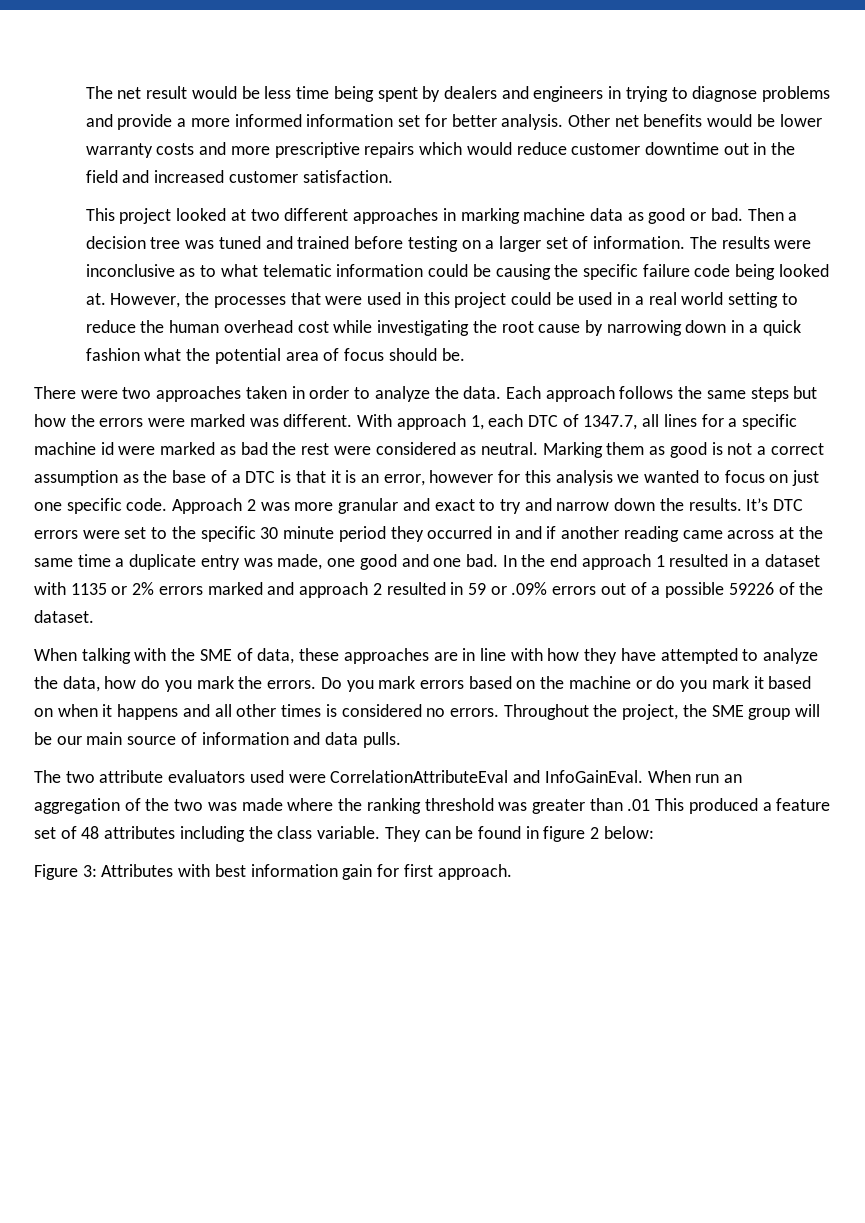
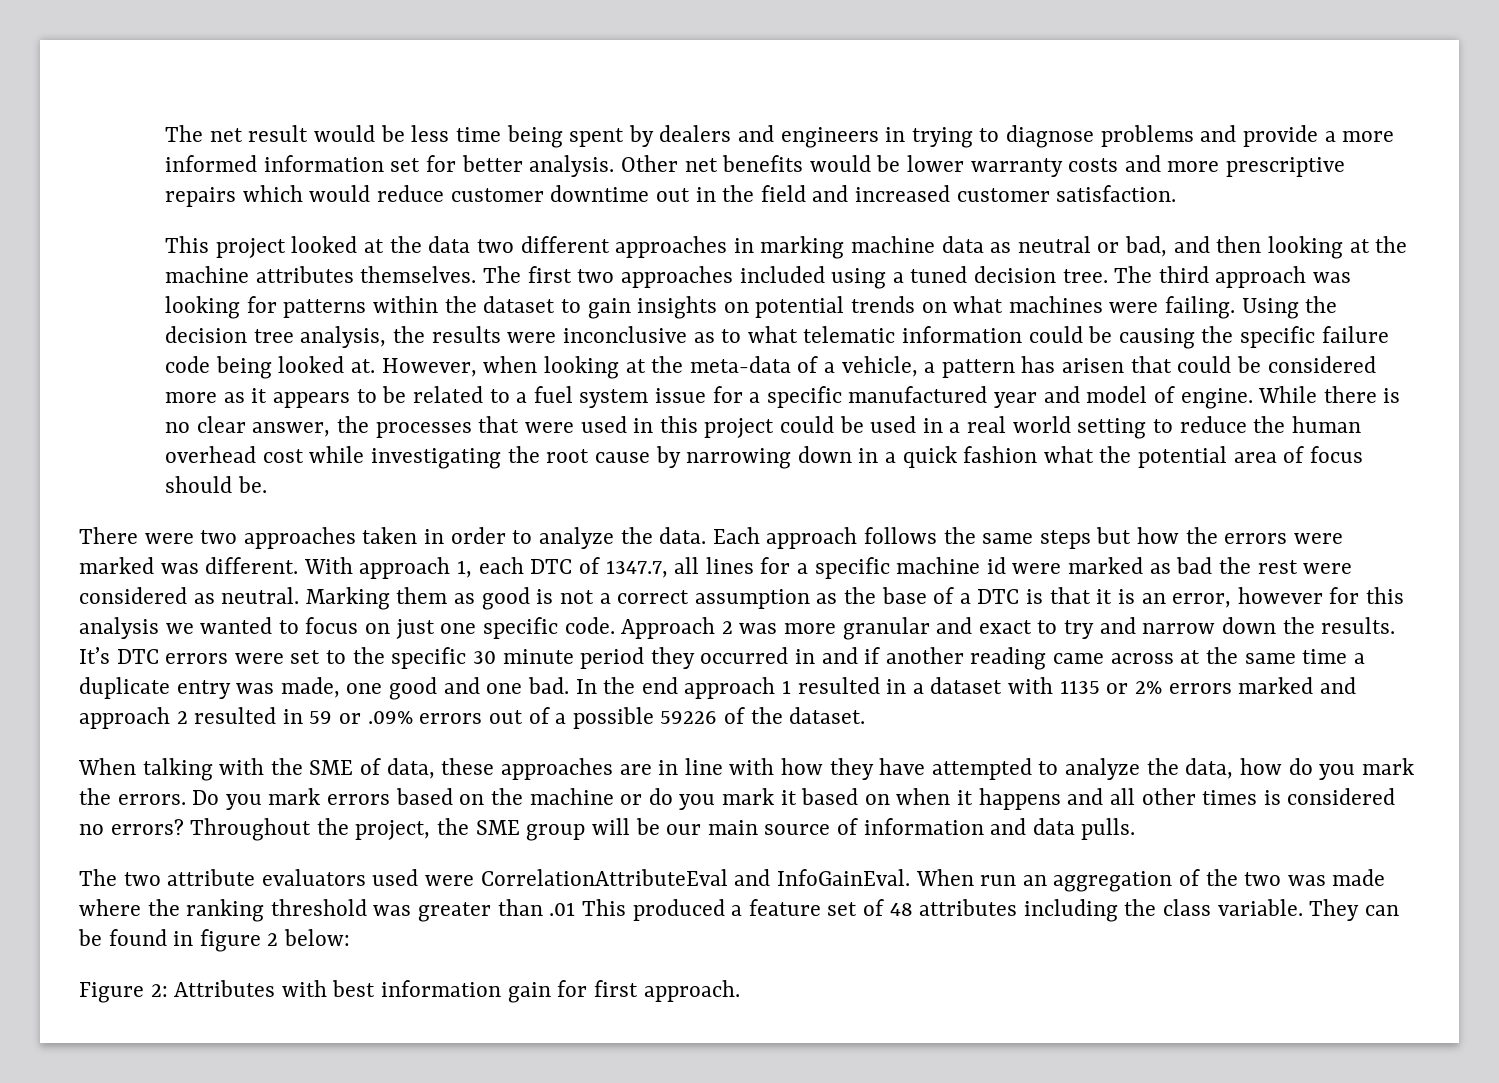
(246, 215) none -> [389,236,471,253] the data
[648,208,798,224] [85,236,717,252] good or bad. Then a decision tree was tuned and trained before testing on a larger set of information. The -> [1017,236,1408,259] [165,266,1352,289] [165,296,1338,319] [165,326,426,348] neutral or bad, and then looking at the machine attributes themselves. The first two approaches included using a tuned decision tree. The third approach was looking for patterns within the dataset to gain insights on potential trends on what machines were failing. Using the decision tree analysis, the
(181, 300) none -> [483,356,1376,379] [165,386,1401,409] [165,416,331,437] when looking at the meta-data of a vehicle, a pattern has arisen that could be considered more as it appears to be related to a fuel system issue for a specific manufactured year and model of engine. While there is no clear answer,
[449,708,499,717] errors. -> [110,819,184,835] errors?
[82,865,97,877] 3: -> [150,984,168,997] 2:

